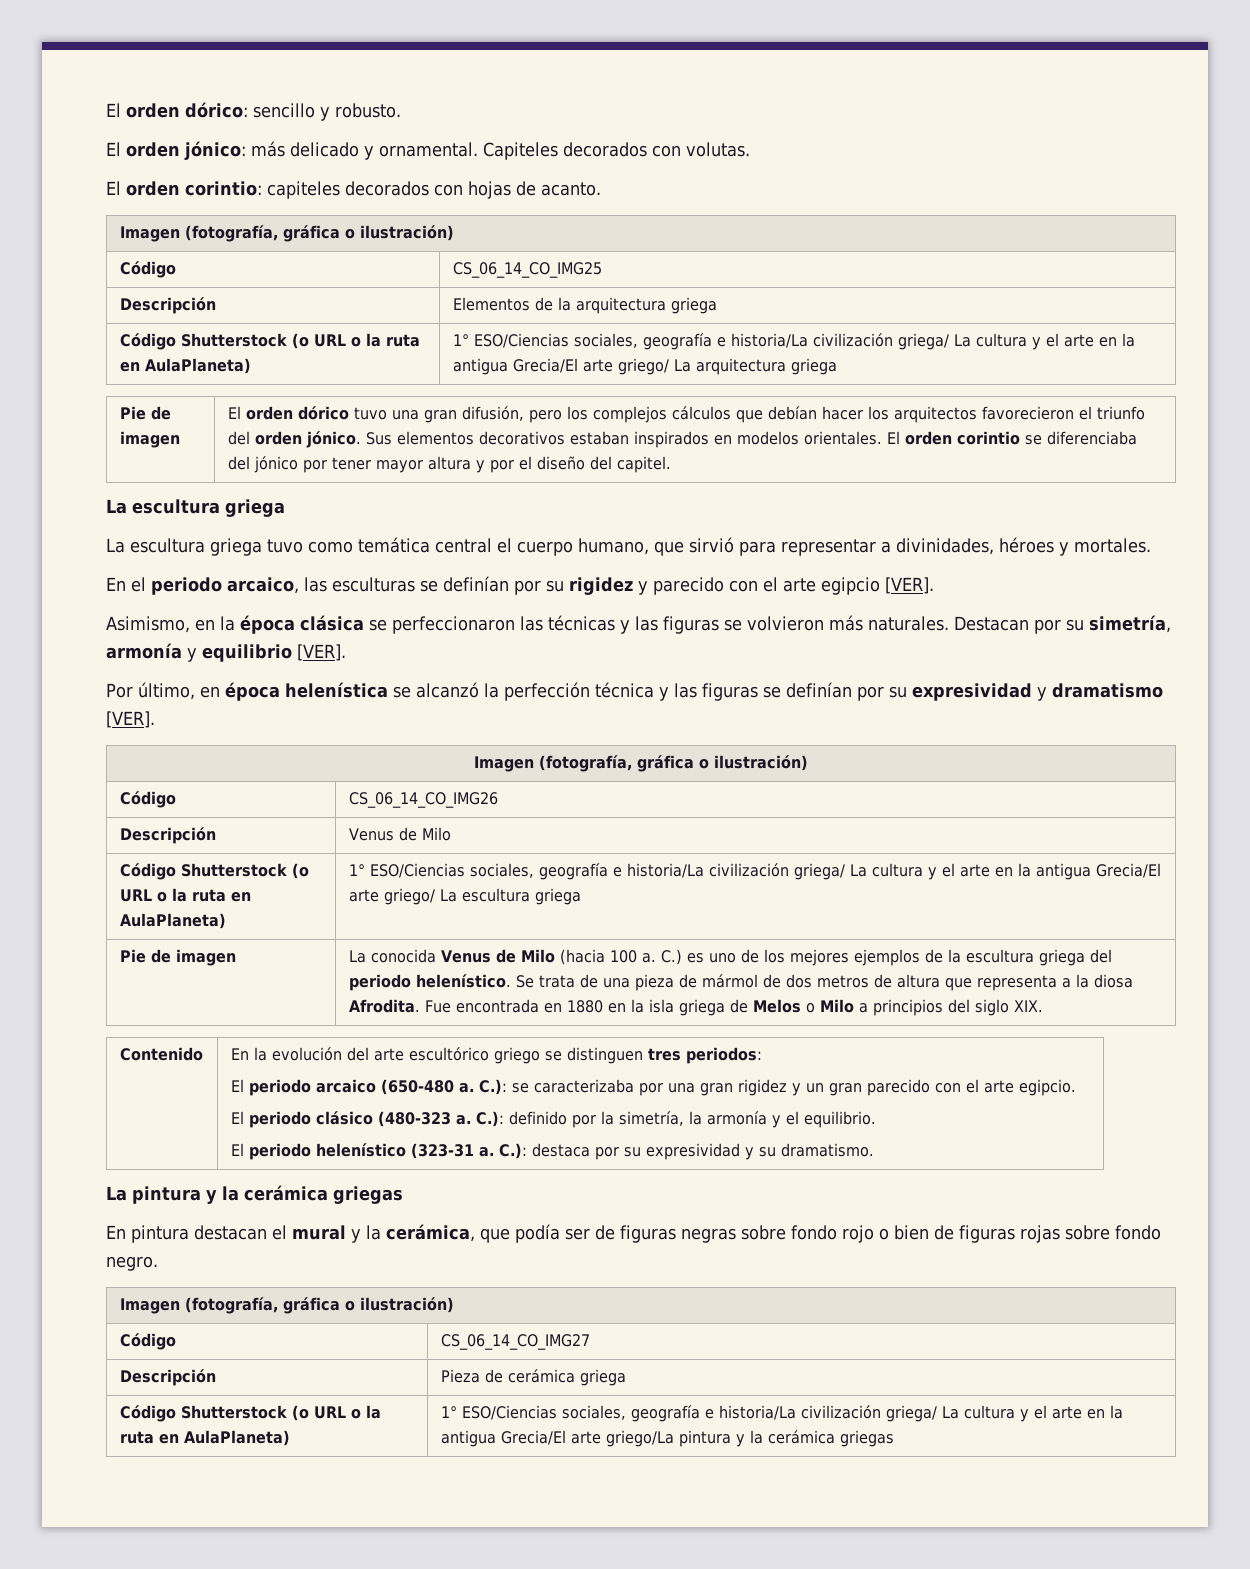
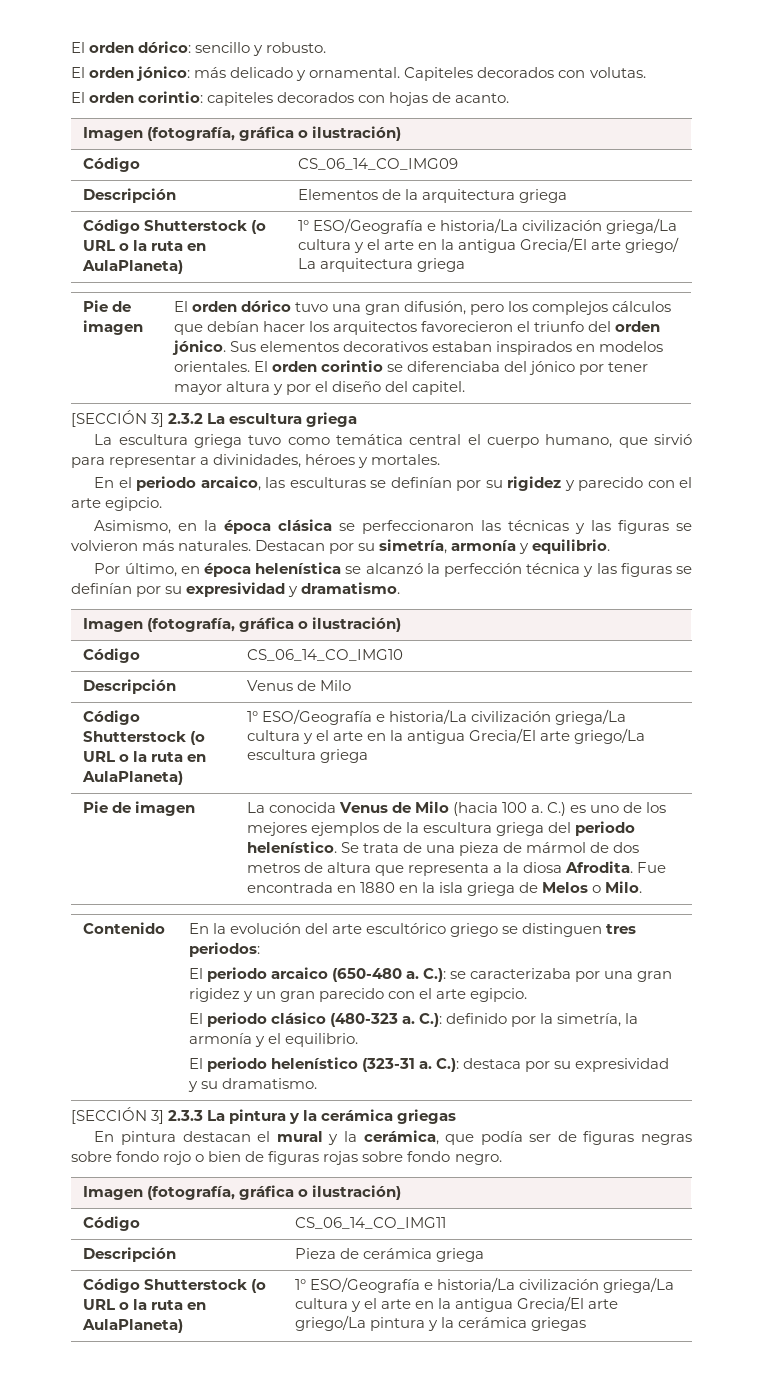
[452,262,602,278] CS_06_14_CO_IMG25 -> [297,158,458,170] CS_06_14_CO_IMG09
[473,333,971,350] ESO/Ciencias sociales, geografía e historia/La civilización griega/ La -> [312,218,677,234] ESO/Geografía e historia/La civilización griega/La
(671, 464) none -> [71,410,204,427] [SECCIÓN 3] 2.3.2
[821,577,934,595] egipcio [VER]. -> [105,497,163,511] egipcio.
[202,644,346,662] equilibrio [VER]. -> [532,539,611,554] equilibrio.
[1052,683,1163,698] [106,711,155,728] [474,755,808,772] [119,791,176,808] [348,792,498,808] dramatismo [VER]. // Imagen (fotografía, gráfica o ilustración) // Código | CS_06_14_CO_IMG26 -> [301,582,401,594] [82,617,401,632] [82,648,140,663] [246,649,403,661] dramatismo. // Imagen (fotografía, gráfica o ilustración) // Código | CS_06_14_CO_IMG10
[369,863,1161,880] [348,888,457,905] ESO/Ciencias sociales, geografía e historia/La civilización griega/ La cultura y el arte en la antigua Grecia/El arte griego/ La -> [261,709,626,725] [246,728,646,744] ESO/Geografía e historia/La civilización griega/La cultura y el arte en la antigua Grecia/El arte griego/La
[819,999,1043,1016] Milo a principios del siglo XIX. -> [605,881,643,893] Milo.
(874, 1150) none -> [71,1107,204,1124] [SECCIÓN 3] 2.3.3
[440,1334,590,1350] CS_06_14_CO_IMG27 -> [294,1217,446,1229] CS_06_14_CO_IMG11
[461,1405,959,1422] ESO/Ciencias sociales, geografía e historia/La civilización griega/ La -> [309,1277,674,1293] ESO/Geografía e historia/La civilización griega/La

